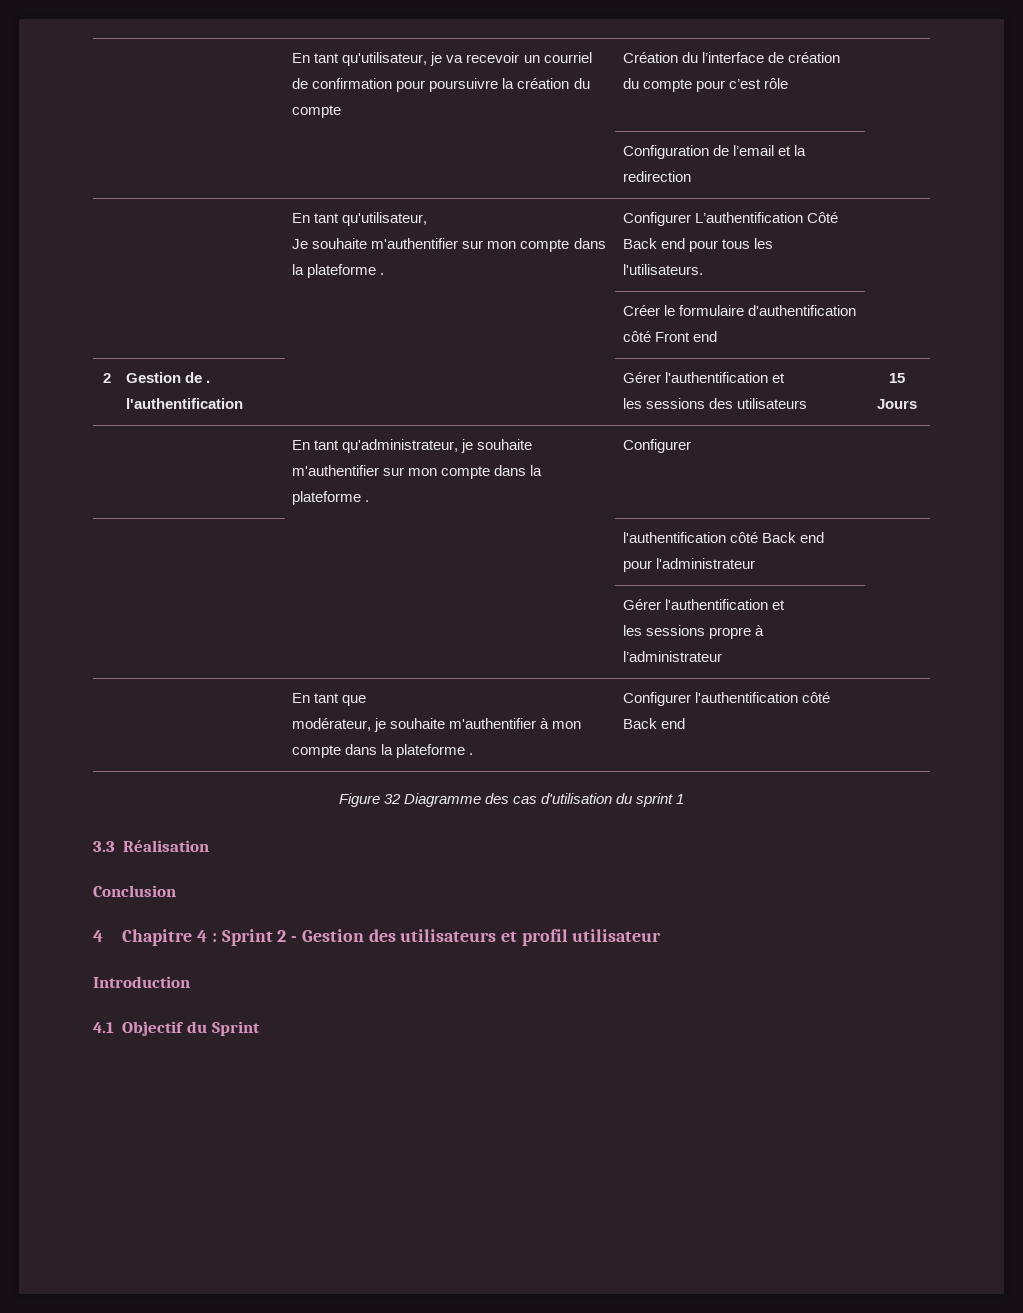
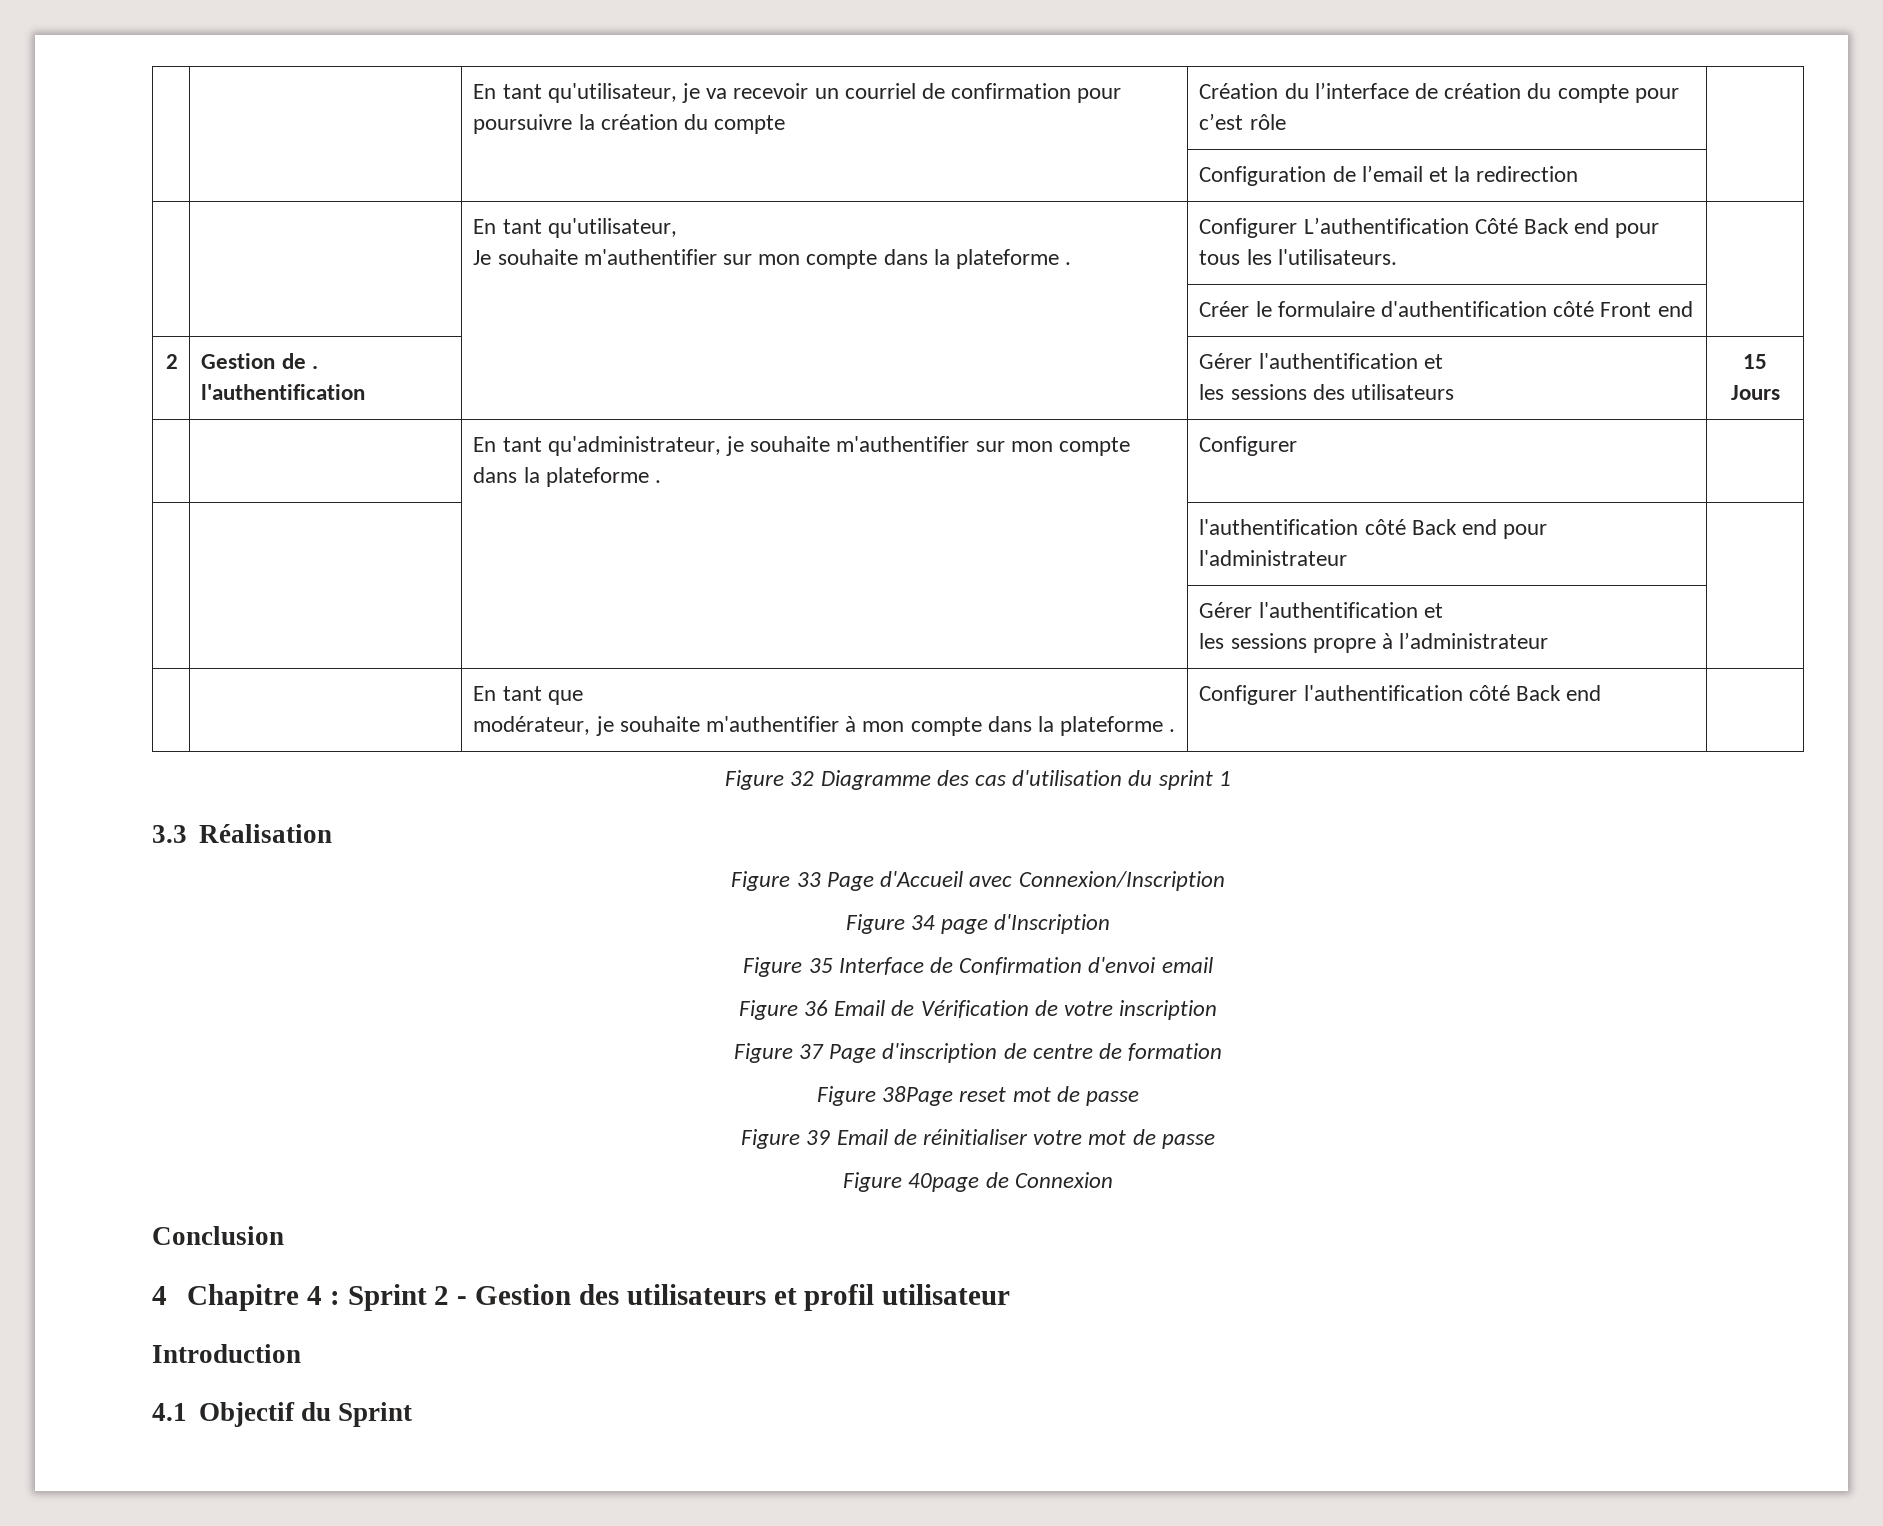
(209, 846) none -> [731,871,1225,891] [845,914,1111,934] [743,957,1213,977] [738,1000,1218,1020] [733,1043,1223,1063] [816,1086,1140,1106] [741,1129,1215,1149] [843,1172,1113,1192] // Figure 33 Page d'Accueil avec Connexion/Inscription // Figure 34 page d'Inscription // Figure 35 Interface de Confirmation d'envoi email // Figure 36 Email de Vérification de votre inscription // Figure 37 Page d'inscription de centre de formation // Figure 38Page reset mot de passe // Figure 39 Email de réinitialiser votre mot de passe // Figure 40page de Connexion

